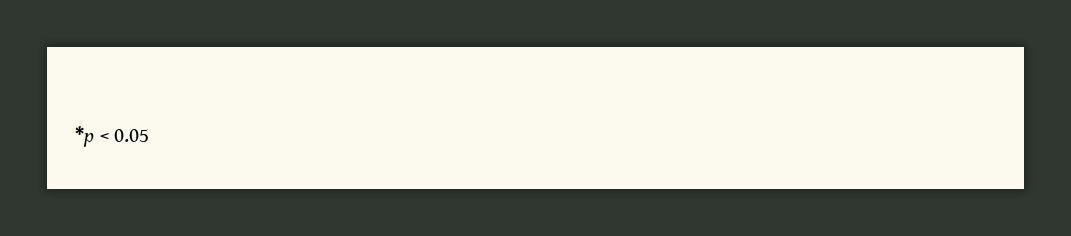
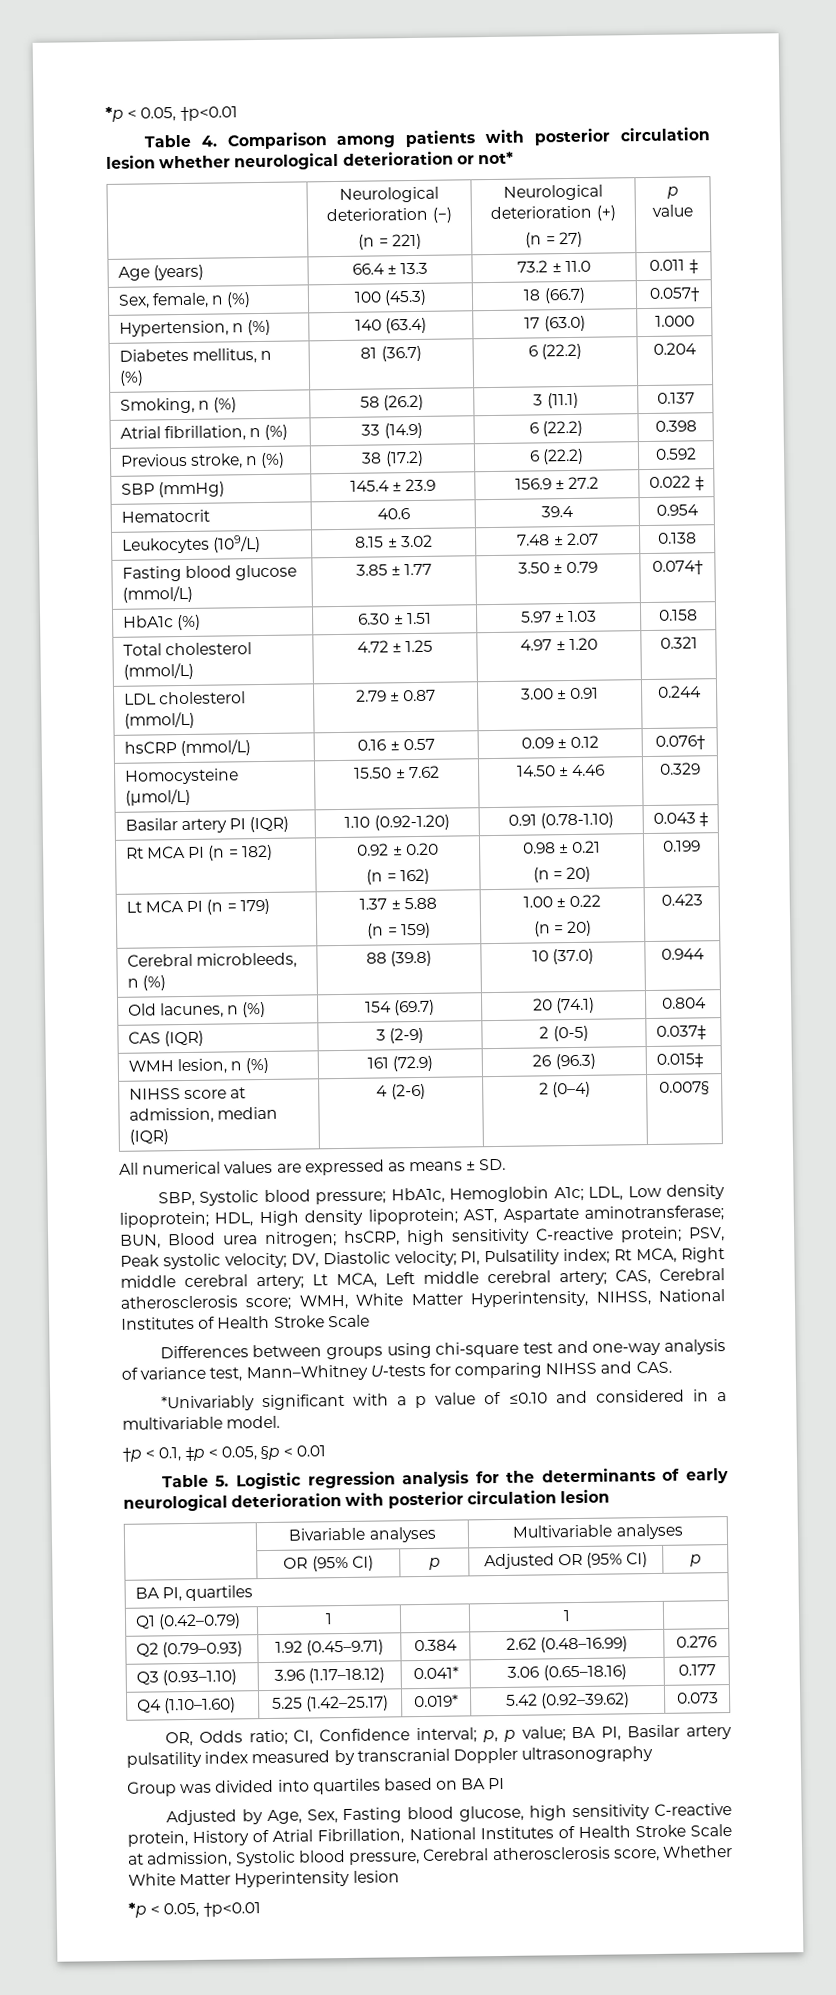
[75,126,150,147] *p < 0.05 -> [105,106,238,122] [143,127,710,150] [106,151,514,171] [339,186,439,203] [326,207,452,223] [358,233,422,250] [503,184,603,201] [490,205,616,221] [525,231,583,248] [666,186,679,199] [652,204,693,217] [117,264,205,281] [351,262,429,275] [517,260,591,273] [649,259,698,274] [117,292,252,309] [353,289,428,306] [523,287,586,304] [648,287,700,302] [118,319,272,337] [354,317,428,334] [524,315,586,332] [654,315,695,327] [118,348,273,364] [118,370,144,386] [360,345,422,362] [527,343,583,360] [653,342,697,355] [119,397,238,414] [359,394,425,411] [533,392,579,409] [656,392,695,404] [119,424,289,442] [361,422,423,439] [528,420,584,437] [654,420,697,432] [119,452,286,469] [361,450,424,467] [528,448,585,465] [655,447,697,460] [120,481,226,498] [349,478,437,492] [514,476,600,490] [649,475,704,491] [120,509,210,523] [376,508,410,520] [541,505,574,518] [655,504,699,516] [121,534,262,554] [355,534,433,548] [517,532,599,546] [658,532,697,544] [121,564,298,582] [121,585,193,603] [355,563,433,576] [517,561,599,574] [652,560,703,575] [122,614,202,631] [358,612,432,625] [520,610,598,623] [659,609,698,621] [122,642,253,656] [122,662,194,680] [356,639,434,653] [520,637,598,651] [659,636,698,649] [123,691,247,705] [123,711,195,729] [355,689,437,702] [520,687,600,700] [657,685,702,698] [123,739,252,757] [357,738,435,751] [520,735,600,749] [654,735,705,750] [124,768,239,785] [124,788,191,806] [354,765,440,779] [516,764,606,777] [659,762,701,775] [124,816,290,834] [344,814,450,831] [507,812,615,829] [652,812,709,827] [125,844,273,861] [357,842,439,856] [366,868,430,885] [522,840,602,854] [532,866,592,883] [661,840,701,852] [125,898,270,915] [359,897,437,910] [367,922,431,939] [522,894,602,908] [533,920,593,937] [660,893,703,906] [126,952,298,969] [126,975,167,991] [365,950,433,967] [531,948,595,965] [661,948,705,960] [127,1001,267,1019] [364,999,436,1016] [532,997,596,1014] [661,997,707,1009] [127,1030,205,1047] [375,1027,425,1044] [539,1025,589,1042] [655,1025,706,1040] [127,1057,270,1075] [366,1055,434,1072] [532,1053,596,1070] [655,1053,703,1068] [128,1087,247,1100] [128,1106,279,1124] [128,1129,169,1145] [376,1083,426,1100] [538,1081,592,1098] [659,1081,710,1095] [119,1158,507,1176] [157,1184,725,1207] [119,1205,724,1228] [120,1226,725,1249] [120,1247,725,1270] [120,1268,725,1290] [120,1289,725,1311] [121,1314,370,1330] [159,1339,727,1360] [121,1360,672,1382] [160,1389,727,1412] [122,1415,281,1430] [122,1445,327,1462] [161,1467,730,1490] [123,1489,610,1512] [288,1526,437,1543] [512,1523,684,1540] [283,1555,374,1572] [428,1557,441,1570] [483,1552,649,1570] [689,1554,702,1567] [134,1585,254,1602] [134,1613,242,1630] [325,1613,333,1625] [562,1610,571,1622] [135,1641,244,1658] [274,1639,385,1656] [414,1639,458,1652] [505,1636,629,1653] [676,1635,717,1648] [135,1669,238,1686] [273,1667,386,1684] [412,1666,459,1680] [507,1664,627,1681] [677,1664,716,1676] [136,1697,237,1714] [271,1695,390,1712] [414,1694,459,1708] [505,1692,631,1709] [676,1692,719,1704] [164,1724,732,1747] [126,1746,654,1768] [127,1777,506,1797] [165,1803,733,1826] [127,1824,733,1847] [128,1845,733,1868] [128,1870,400,1888] [128,1902,261,1918] *p < 0.05, †p<0.01 // Table 4. Comparison among patients with posterior circulation lesion whether neurological deterioration or not* // | Neurological deterioration (−) // (n = 221) | Neurological deterioration (+) // (n = 27) | p value // Age (years) | 66.4 ± 13.3 | 73.2 ± 11.0 | 0.011 ‡ // Sex, female, n (%) | 100 (45.3) | 18 (66.7) | 0.057† // Hypertension, n (%) | 140 (63.4) | 17 (63.0) | 1.000 // Diabetes mellitus, n (%) | 81 (36.7) | 6 (22.2) | 0.204 // Smoking, n (%) | 58 (26.2) | 3 (11.1) | 0.137 // Atrial fibrillation, n (%) | 33 (14.9) | 6 (22.2) | 0.398 // Previous stroke, n (%) | 38 (17.2) | 6 (22.2) | 0.592 // SBP (mmHg) | 145.4 ± 23.9 | 156.9 ± 27.2 | 0.022 ‡ // Hematocrit | 40.6 | 39.4 | 0.954 // Leukocytes (109/L) | 8.15 ± 3.02 | 7.48 ± 2.07 | 0.138 // Fasting blood glucose (mmol/L) | 3.85 ± 1.77 | 3.50 ± 0.79 | 0.074† // HbA1c (%) | 6.30 ± 1.51 | 5.97 ± 1.03 | 0.158 // Total cholesterol (mmol/L) | 4.72 ± 1.25 | 4.97 ± 1.20 | 0.321 // LDL cholesterol (mmol/L) | 2.79 ± 0.87 | 3.00 ± 0.91 | 0.244 // hsCRP (mmol/L) | 0.16 ± 0.57 | 0.09 ± 0.12 | 0.076† // Homocysteine (μmol/L) | 15.50 ± 7.62 | 14.50 ± 4.46 | 0.329 // Basilar artery PI (IQR) | 1.10 (0.92-1.20) | 0.91 (0.78-1.10) | 0.043 ‡ // Rt MCA PI (n = 182) | 0.92 ± 0.20 // (n = 162) | 0.98 ± 0.21 // (n = 20) | 0.199 // Lt MCA PI (n = 179) | 1.37 ± 5.88 // (n = 159) | 1.00 ± 0.22 // (n = 20) | 0.423 // Cerebral microbleeds, n (%) | 88 (39.8) | 10 (37.0) | 0.944 // Old lacunes, n (%) | 154 (69.7) | 20 (74.1) | 0.804 // CAS (IQR) | 3 (2-9) | 2 (0-5) | 0.037‡ // WMH lesion, n (%) | 161 (72.9) | 26 (96.3) | 0.015‡ // NIHSS score at admission, median (IQR) | 4 (2-6) | 2 (0–4) | 0.007§ // All numerical values are expressed as means ± SD. // SBP, Systolic blood pressure; HbA1c, Hemoglobin A1c; LDL, Low density lipoprotein; HDL, High density lipoprotein; AST, Aspartate aminotransferase; BUN, Blood urea nitrogen; hsCRP, high sensitivity C-reactive protein; PSV, Peak systolic velocity; DV, Diastolic velocity; PI, Pulsatility index; Rt MCA, Right middle cerebral artery; Lt MCA, Left middle cerebral artery; CAS, Cerebral atherosclerosis score; WMH, White Matter Hyperintensity, NIHSS, National Institutes of Health Stroke Scale // Differences between groups using chi-square test and one-way analysis of variance test, Mann–Whitney U-tests for comparing NIHSS and CAS. // *Univariably significant with a p value of ≤0.10 and considered in a multivariable model. // †p < 0.1, ‡p < 0.05, §p < 0.01 // Table 5. Logistic regression analysis for the determinants of early neurological deterioration with posterior circulation lesion // | Bivariable analyses | Multivariable analyses // | OR (95% CI) | p | Adjusted OR (95% CI) | p // BA PI, quartiles // Q1 (0.42–0.79) | 1 | | 1 | // Q2 (0.79–0.93) | 1.92 (0.45–9.71) | 0.384 | 2.62 (0.48–16.99) | 0.276 // Q3 (0.93–1.10) | 3.96 (1.17–18.12) | 0.041* | 3.06 (0.65–18.16) | 0.177 // Q4 (1.10–1.60) | 5.25 (1.42–25.17) | 0.019* | 5.42 (0.92–39.62) | 0.073 // OR, Odds ratio; CI, Confidence interval; p, p value; BA PI, Basilar artery pulsatility index measured by transcranial Doppler ultrasonography // Group was divided into quartiles based on BA PI // Adjusted by Age, Sex, Fasting blood glucose, high sensitivity C-reactive protein, History of Atrial Fibrillation, National Institutes of Health Stroke Scale at admission, Systolic blood pressure, Cerebral atherosclerosis score, Whether White Matter Hyperintensity lesion // *p < 0.05, †p<0.01

